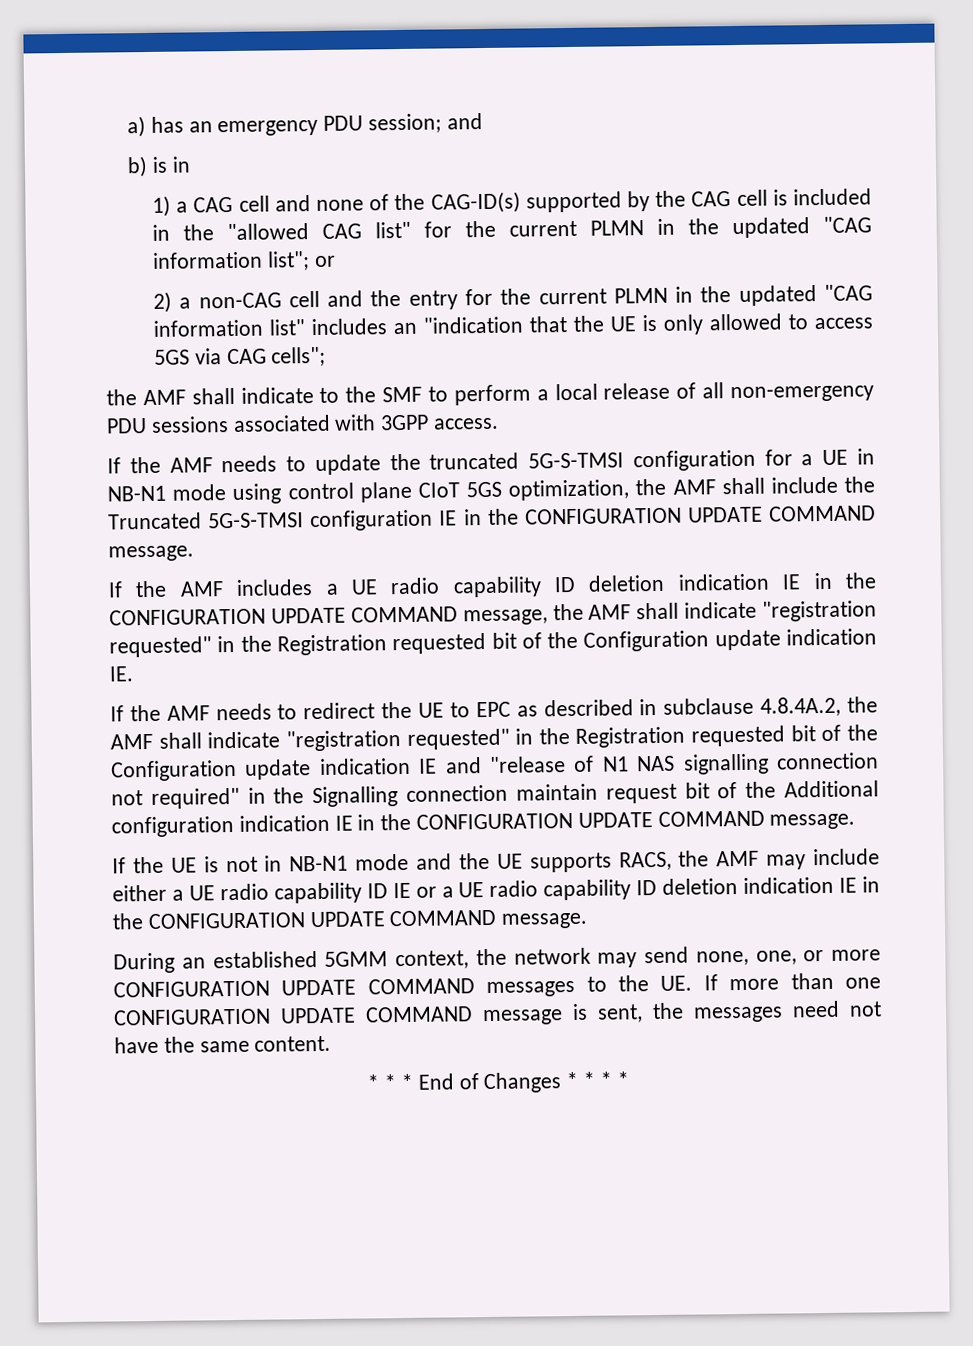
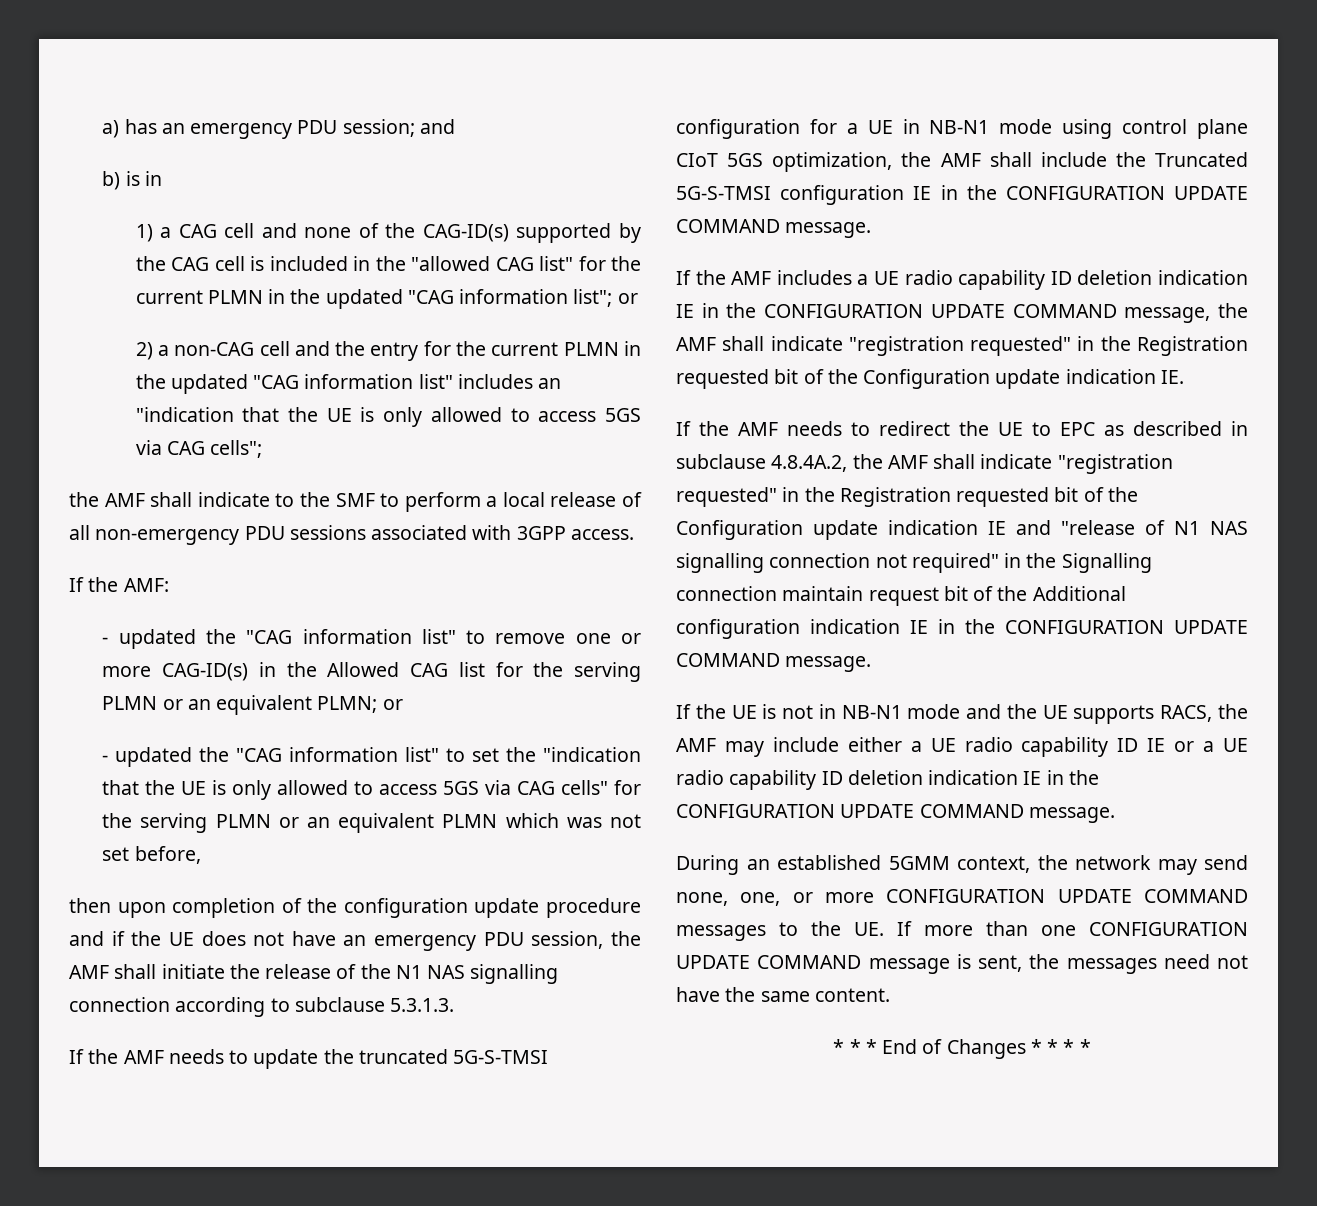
(500, 423) none -> [69,577,169,592] [102,629,641,649] [102,662,641,682] [102,695,403,715] [102,747,641,767] [102,780,641,800] [102,813,641,833] [102,846,201,864] [69,898,641,918] [69,931,641,951] [69,964,559,984] [69,997,455,1017] // If the AMF: // - updated the "CAG information list" to remove one or more CAG-ID(s) in the Allowed CAG list for the serving PLMN or an equivalent PLMN; or // - updated the "CAG information list" to set the "indication that the UE is only allowed to access 5GS via CAG cells" for the serving PLMN or an equivalent PLMN which was not set before, // then upon completion of the configuration update procedure and if the UE does not have an emergency PDU session, the AMF shall initiate the release of the N1 NAS signalling connection according to subclause 5.3.1.3.

